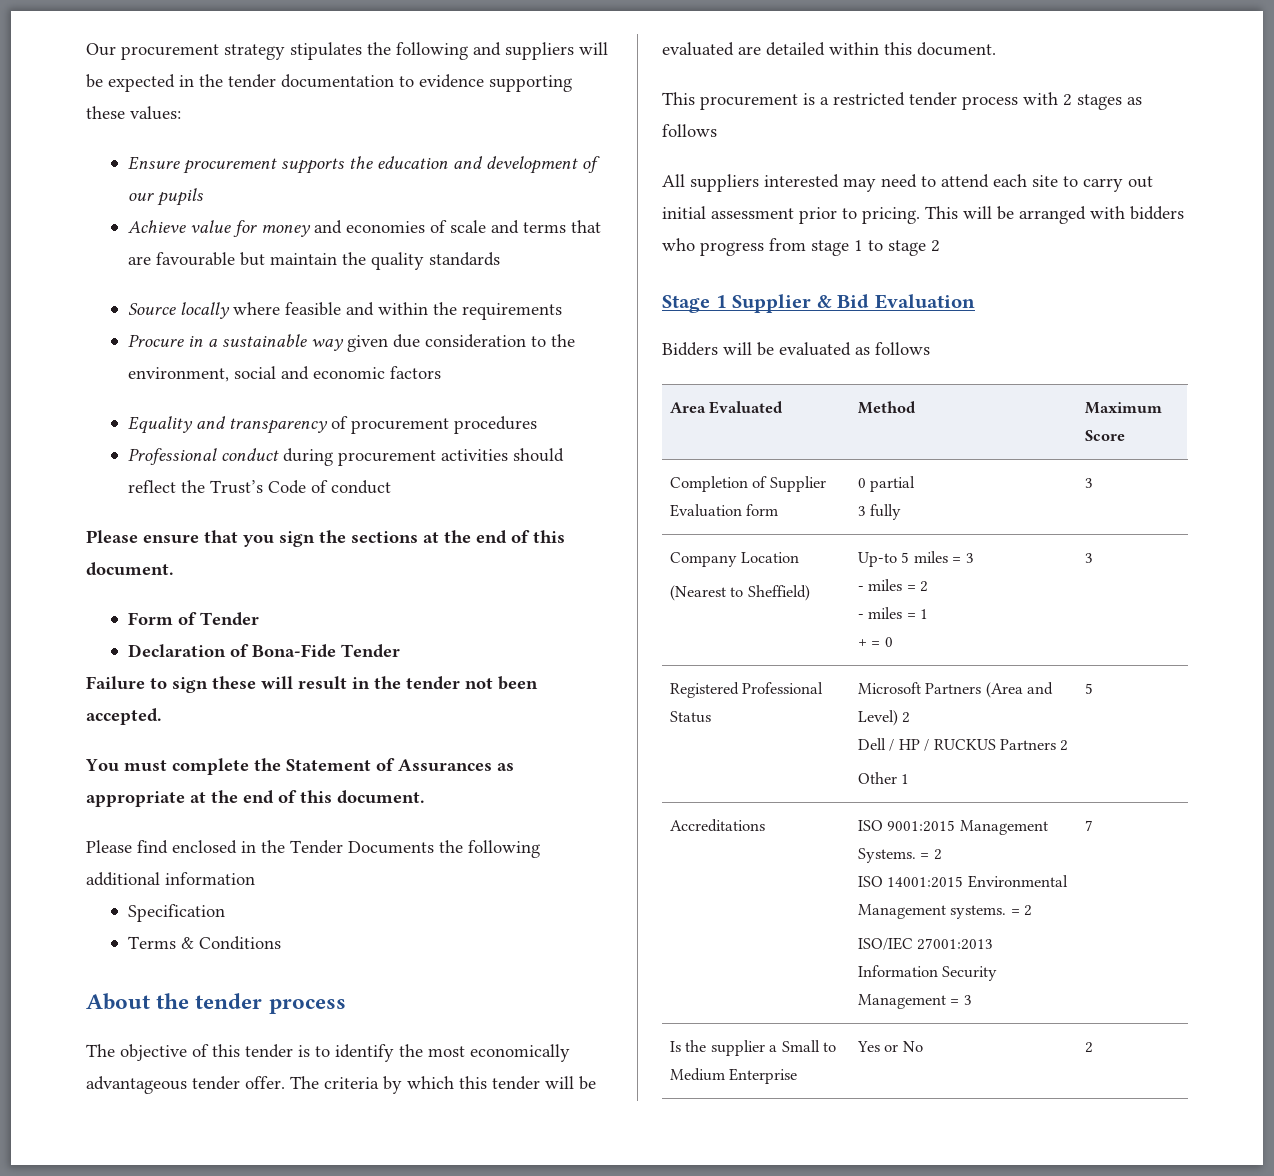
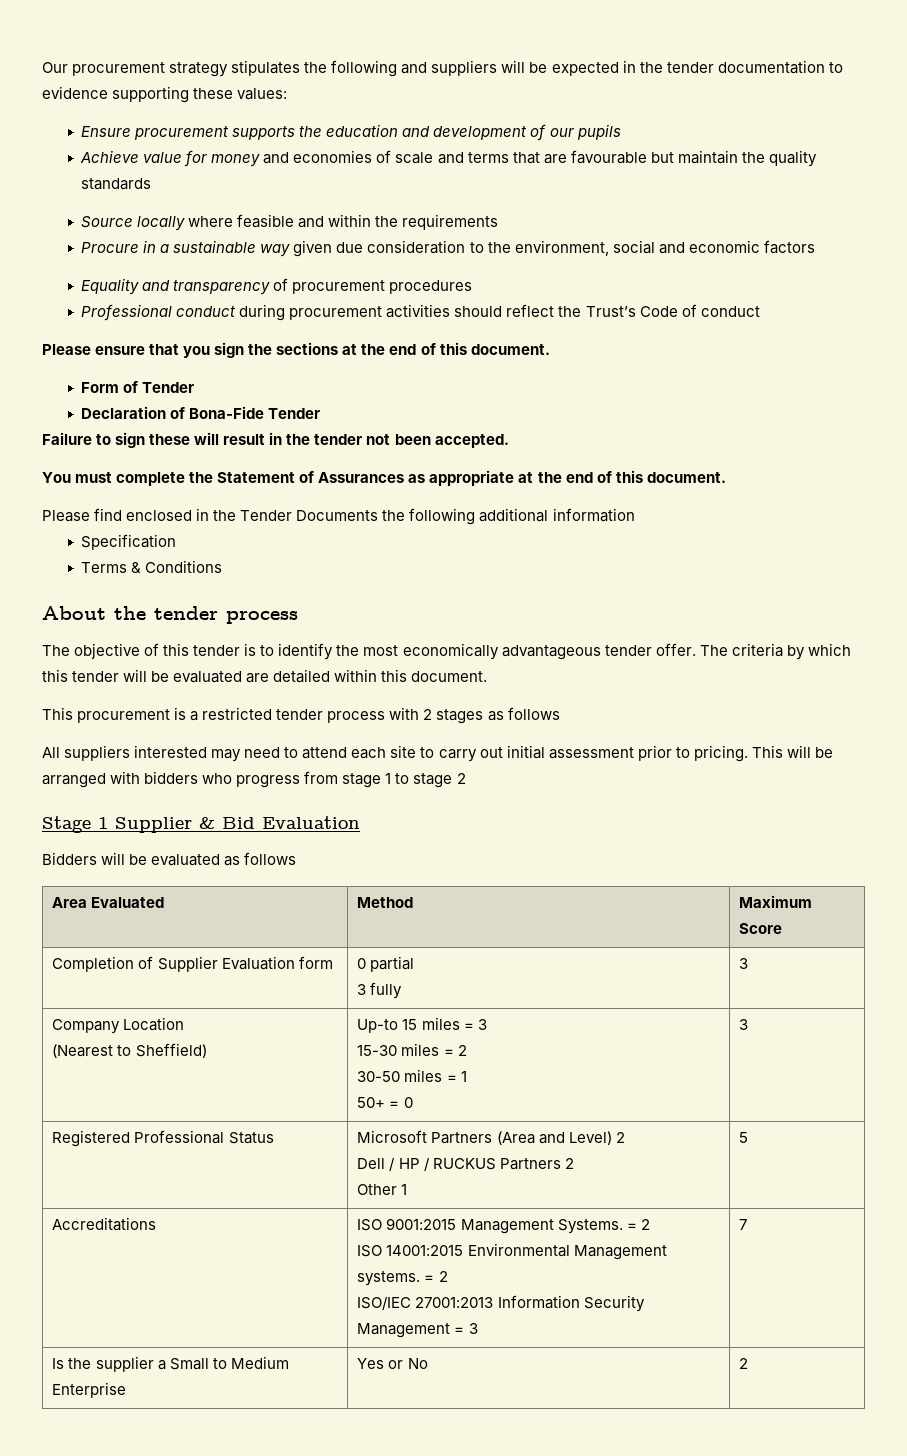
[901,552,910,563] 5 -> [402,1019,418,1030] 15
[857,586,864,591] - -> [357,1045,398,1056] 15-30
[857,614,864,619] - -> [357,1071,401,1082] 30-50
[857,639,867,647] + -> [357,1097,386,1108] 50+

